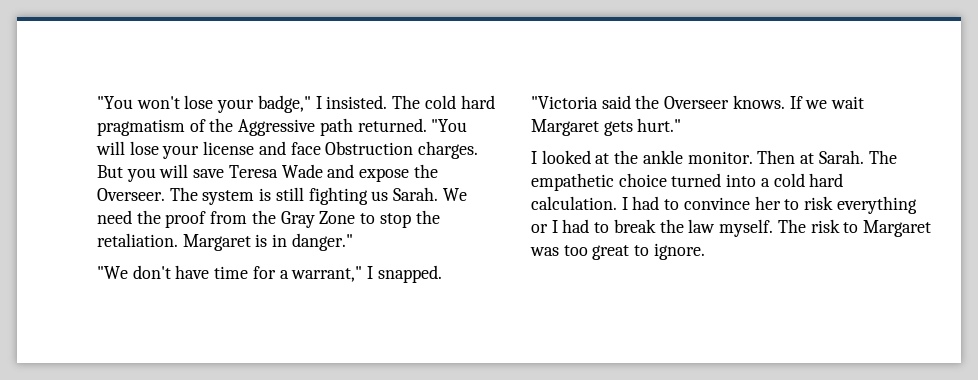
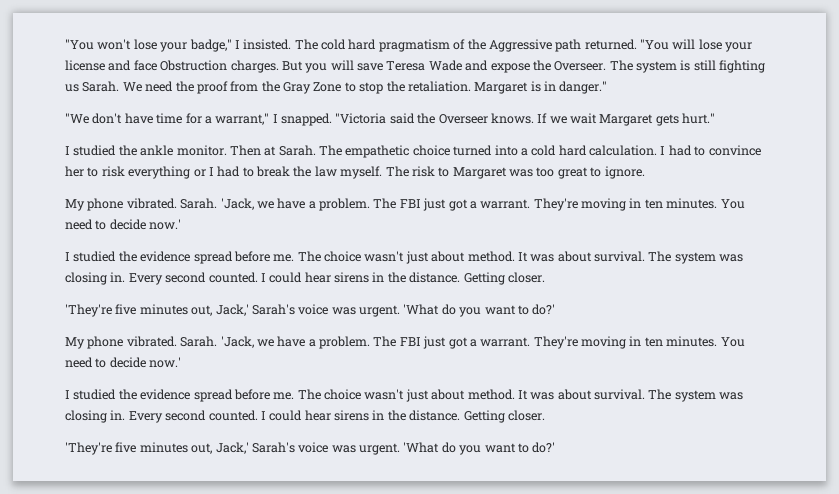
[541,150,610,164] looked at -> [73,145,117,156] studied
(705, 251) none -> [65,198,745,211] [65,219,182,230] [65,251,744,264] [65,272,545,285] [65,304,556,317] [65,336,745,349] [65,357,182,368] [65,389,744,402] [65,410,545,423] [65,442,556,455] // My phone vibrated. Sarah. 'Jack, we have a problem. The FBI just got a warrant. They're moving in ten minutes. You need to decide now.' // I studied the evidence spread before me. The choice wasn't just about method. It was about survival. The system was closing in. Every second counted. I could hear sirens in the distance. Getting closer. // 'They're five minutes out, Jack,' Sarah's voice was urgent. 'What do you want to do?' // My phone vibrated. Sarah. 'Jack, we have a problem. The FBI just got a warrant. They're moving in ten minutes. You need to decide now.' // I studied the evidence spread before me. The choice wasn't just about method. It was about survival. The system was closing in. Every second counted. I could hear sirens in the distance. Getting closer. // 'They're five minutes out, Jack,' Sarah's voice was urgent. 'What do you want to do?'

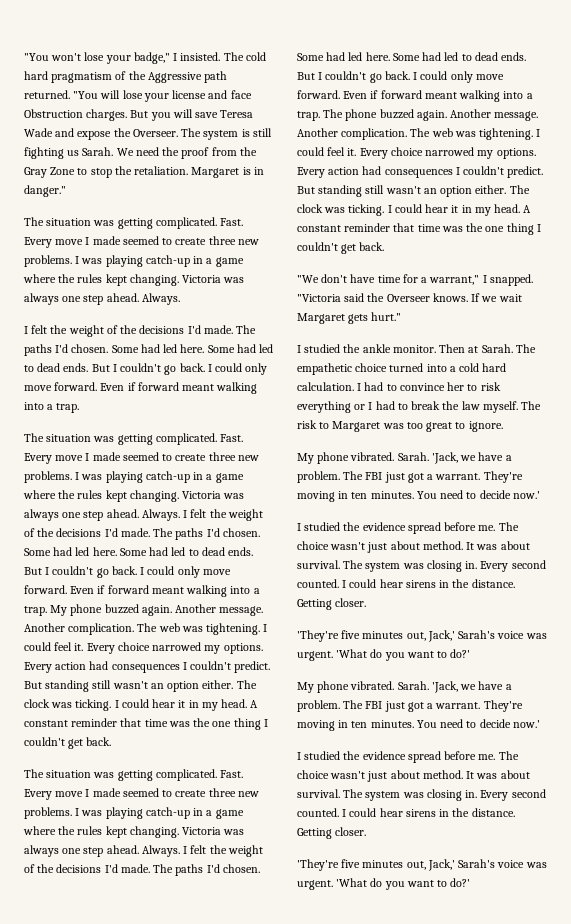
(608, 87) none -> [24,217,244,229] [24,236,259,248] [24,255,244,267] [23,274,245,286] [24,293,180,305] [24,325,257,337] [24,344,274,356] [24,363,268,375] [24,382,258,394] [24,402,80,413] [24,433,244,445] [24,452,259,464] [24,471,244,483] [23,490,245,502] [24,509,263,521] [24,528,260,540] [24,547,254,556] [24,566,231,578] [24,585,260,597] [24,604,264,616] [24,623,268,635] [24,642,263,654] [24,661,271,673] [24,680,257,692] [24,699,259,711] [24,718,268,730] [24,737,112,749] [24,769,244,781] [24,788,259,800] [24,807,244,819] [23,826,245,838] [24,845,263,857] [24,864,260,876] [297,52,527,61] [297,71,504,83] [297,90,533,102] [297,109,539,121] [297,128,541,140] [297,147,536,159] [297,166,544,178] [297,185,530,197] [297,204,532,216] [297,223,541,235] [297,242,385,254] // The situation was getting complicated. Fast. Every move I made seemed to create three new problems. I was playing catch-up in a game where the rules kept changing. Victoria was always one step ahead. Always. // I felt the weight of the decisions I'd made. The paths I'd chosen. Some had led here. Some had led to dead ends. But I couldn't go back. I could only move forward. Even if forward meant walking into a trap. // The situation was getting complicated. Fast. Every move I made seemed to create three new problems. I was playing catch-up in a game where the rules kept changing. Victoria was always one step ahead. Always. I felt the weight of the decisions I'd made. The paths I'd chosen. Some had led here. Some had led to dead ends. But I couldn't go back. I could only move forward. Even if forward meant walking into a trap. My phone buzzed again. Another message. Another complication. The web was tightening. I could feel it. Every choice narrowed my options. Every action had consequences I couldn't predict. But standing still wasn't an option either. The clock was ticking. I could hear it in my head. A constant reminder that time was the one thing I couldn't get back. // The situation was getting complicated. Fast. Every move I made seemed to create three new problems. I was playing catch-up in a game where the rules kept changing. Victoria was always one step ahead. Always. I felt the weight of the decisions I'd made. The paths I'd chosen. Some had led here. Some had led to dead ends. But I couldn't go back. I could only move forward. Even if forward meant walking into a trap. The phone buzzed again. Another message. Another complication. The web was tightening. I could feel it. Every choice narrowed my options. Every action had consequences I couldn't predict. But standing still wasn't an option either. The clock was ticking. I could hear it in my head. A constant reminder that time was the one thing I couldn't get back.

